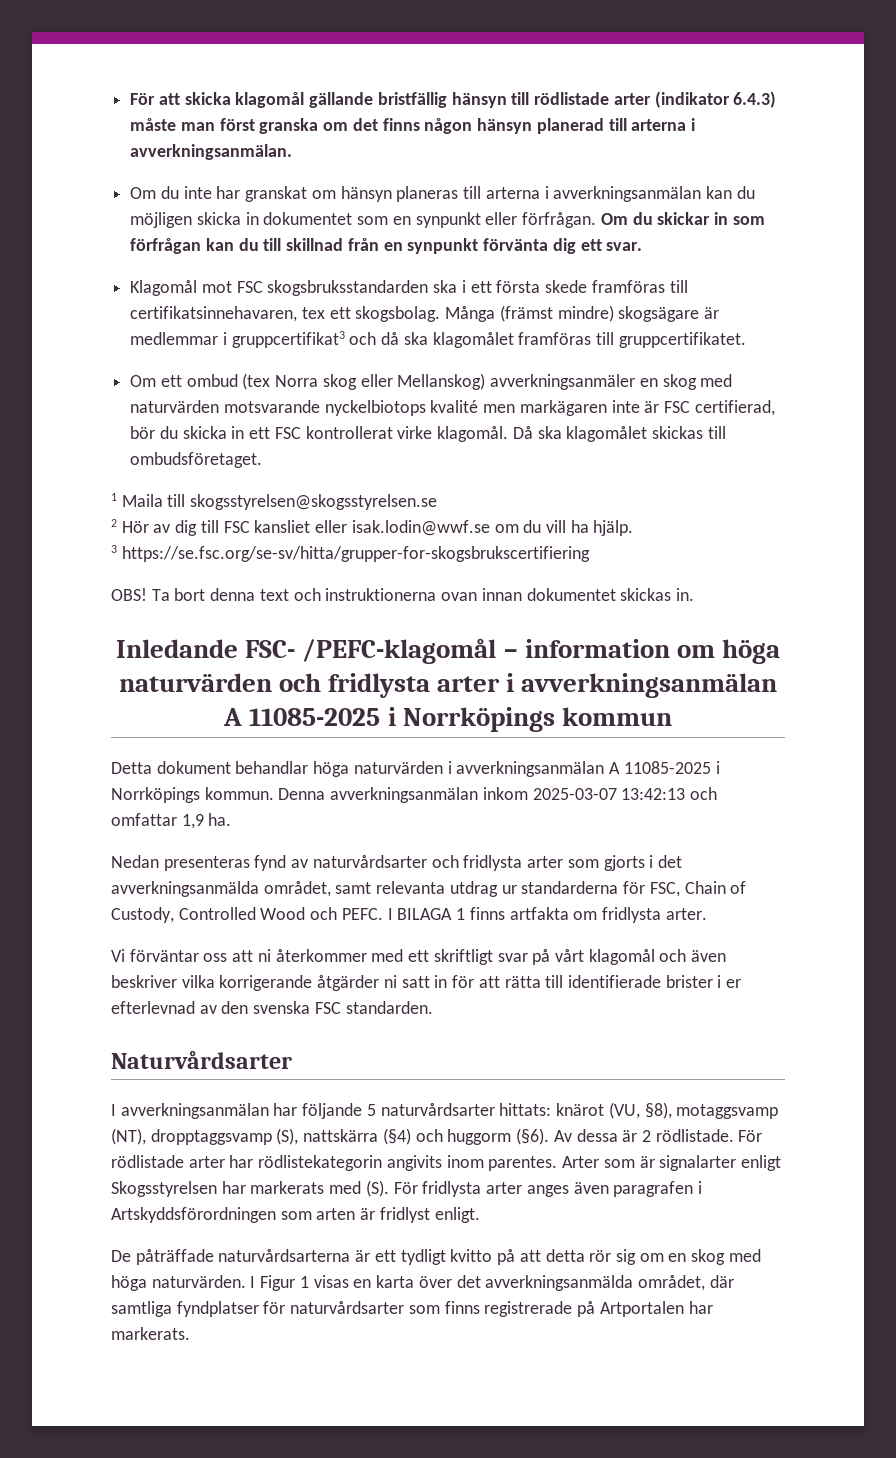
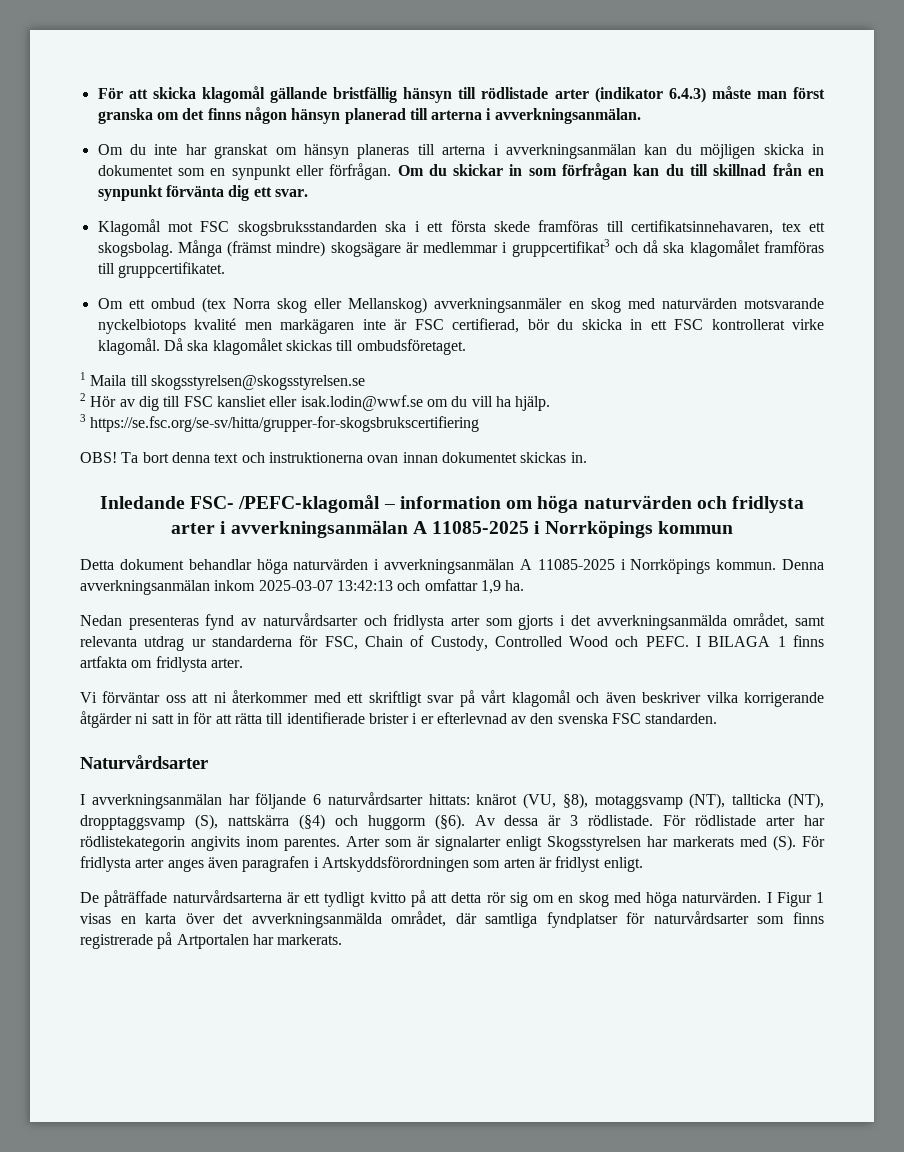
[366,1104,376,1116] 5 -> [313,794,322,805] 6
(146, 1136) none -> [732,793,824,809] tallticka (NT),
[641,1130,651,1142] 2 -> [570,815,579,826] 3

